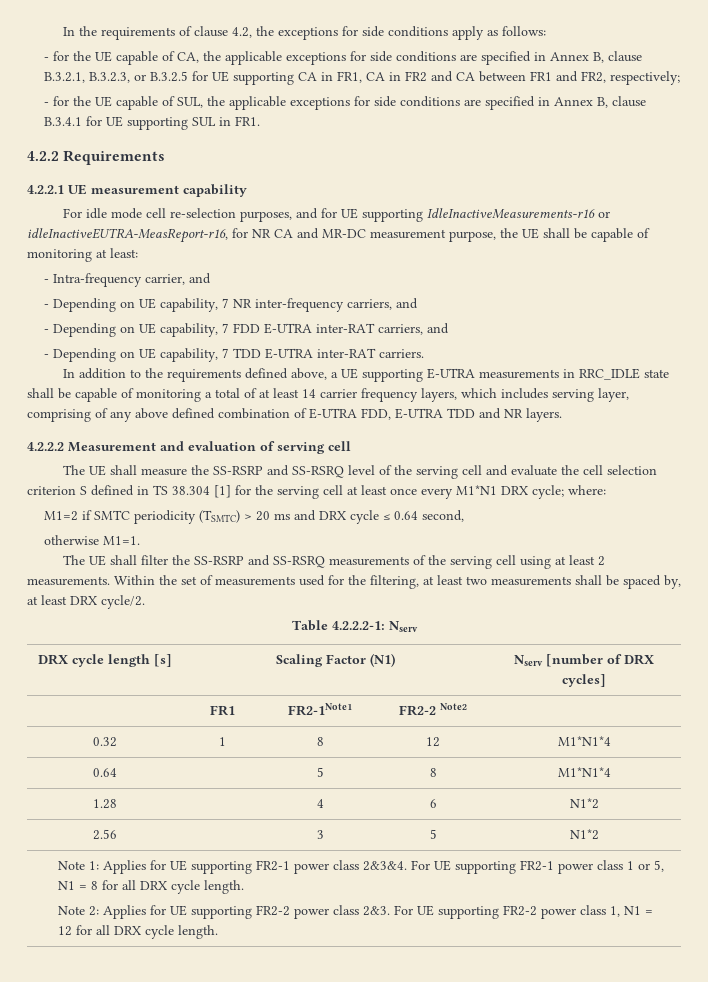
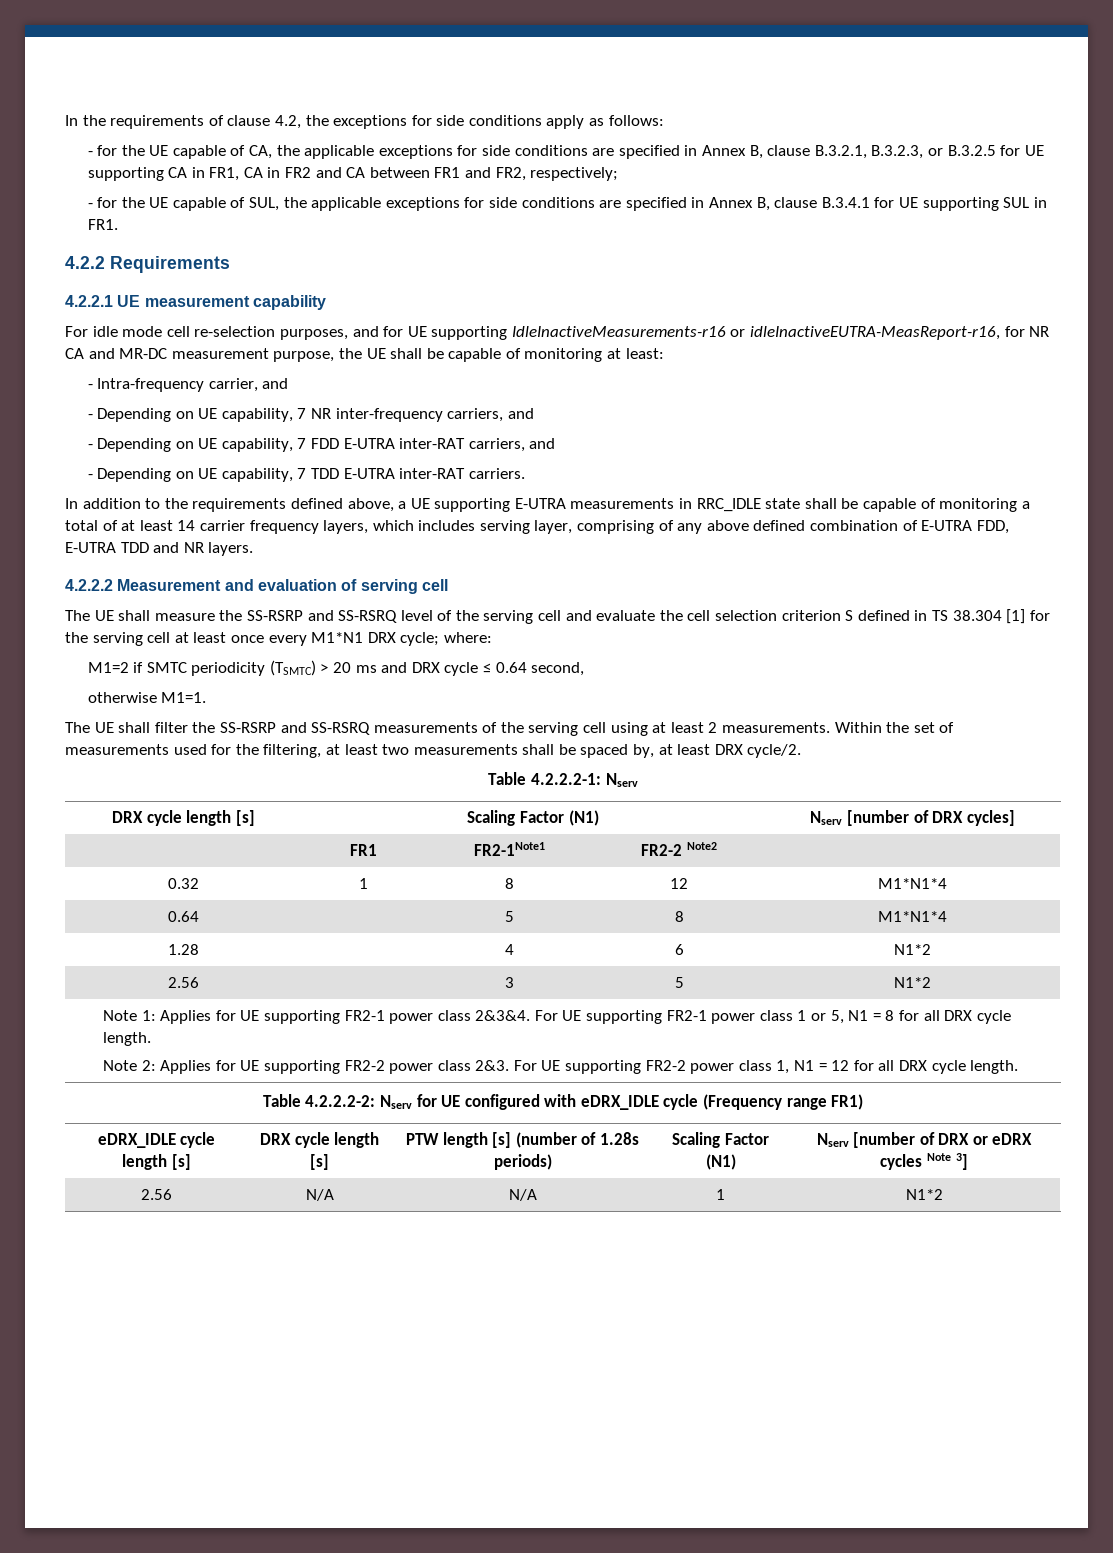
(218, 932) none -> [262,1094,864,1110] [97,1132,216,1148] [122,1154,191,1170] [259,1132,380,1148] [310,1154,329,1170] [406,1132,639,1148] [493,1154,552,1170] [672,1132,769,1148] [705,1154,736,1170] [816,1132,1033,1148] [880,1153,968,1170] [141,1189,172,1200] [305,1189,334,1201] [508,1189,537,1201] [716,1189,725,1200] [905,1189,943,1200] // Table 4.2.2.2-2: Nserv for UE configured with eDRX_IDLE cycle (Frequency range FR1) // eDRX_IDLE cycle length [s] | DRX cycle length [s] | PTW length [s] (number of 1.28s periods) | Scaling Factor (N1) | Nserv [number of DRX or eDRX cycles Note 3] // 2.56 | N/A | N/A | 1 | N1*2

